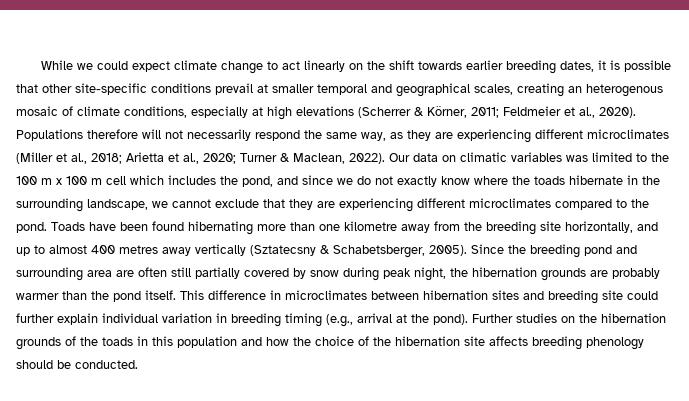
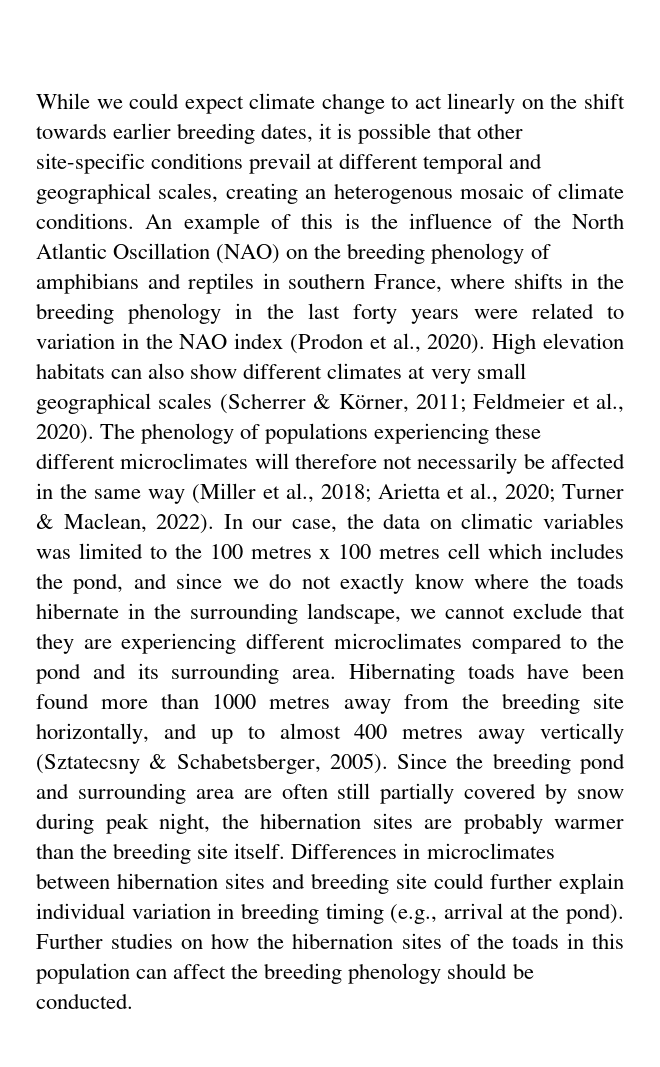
[272,84,314,93] smaller -> [339,153,419,169] different
[124,106,354,120] conditions, especially at high elevations -> [36,213,624,234] [36,243,551,264] [36,273,624,294] [36,303,624,324] [36,333,624,354] [36,363,526,384] [36,393,213,414] conditions. An example of this is the influence of the North Atlantic Oscillation (NAO) on the breeding phenology of amphibians and reptiles in southern France, where shifts in the breeding phenology in the last forty years were related to variation in the NAO index (Prodon et al., 2020). High elevation habitats can also show different climates at very small geographical scales
[16,129,669,143] Populations therefore will not necessarily respond the same way, as they are experiencing different microclimates -> [100,423,542,444] [36,453,625,474] [36,483,185,504] The phenology of populations experiencing these different microclimates will therefore not necessarily be affected in the same way
[389,153,410,162] Our -> [223,513,374,533] In our case, the
[41,178,52,185] m -> [250,546,312,559] metres
[91,178,102,185] m -> [379,546,441,559] metres
[16,222,85,233] pond. Toads -> [36,663,515,684] pond and its surrounding area. Hibernating toads
[188,221,253,235] hibernating -> (89, 701) none
[319,221,397,231] one kilometre -> [212,694,331,709] 1000 metres
[541,268,586,281] grounds -> [372,813,413,829] sites
[113,290,266,302] pond itself. This difference -> [113,843,398,864] breeding site itself. Differences
[579,313,666,323] [16,337,61,350] the hibernation grounds -> [211,933,442,949] how the hibernation sites
[241,336,528,346] and how the choice of the hibernation site affects -> [136,963,259,979] can affect the

